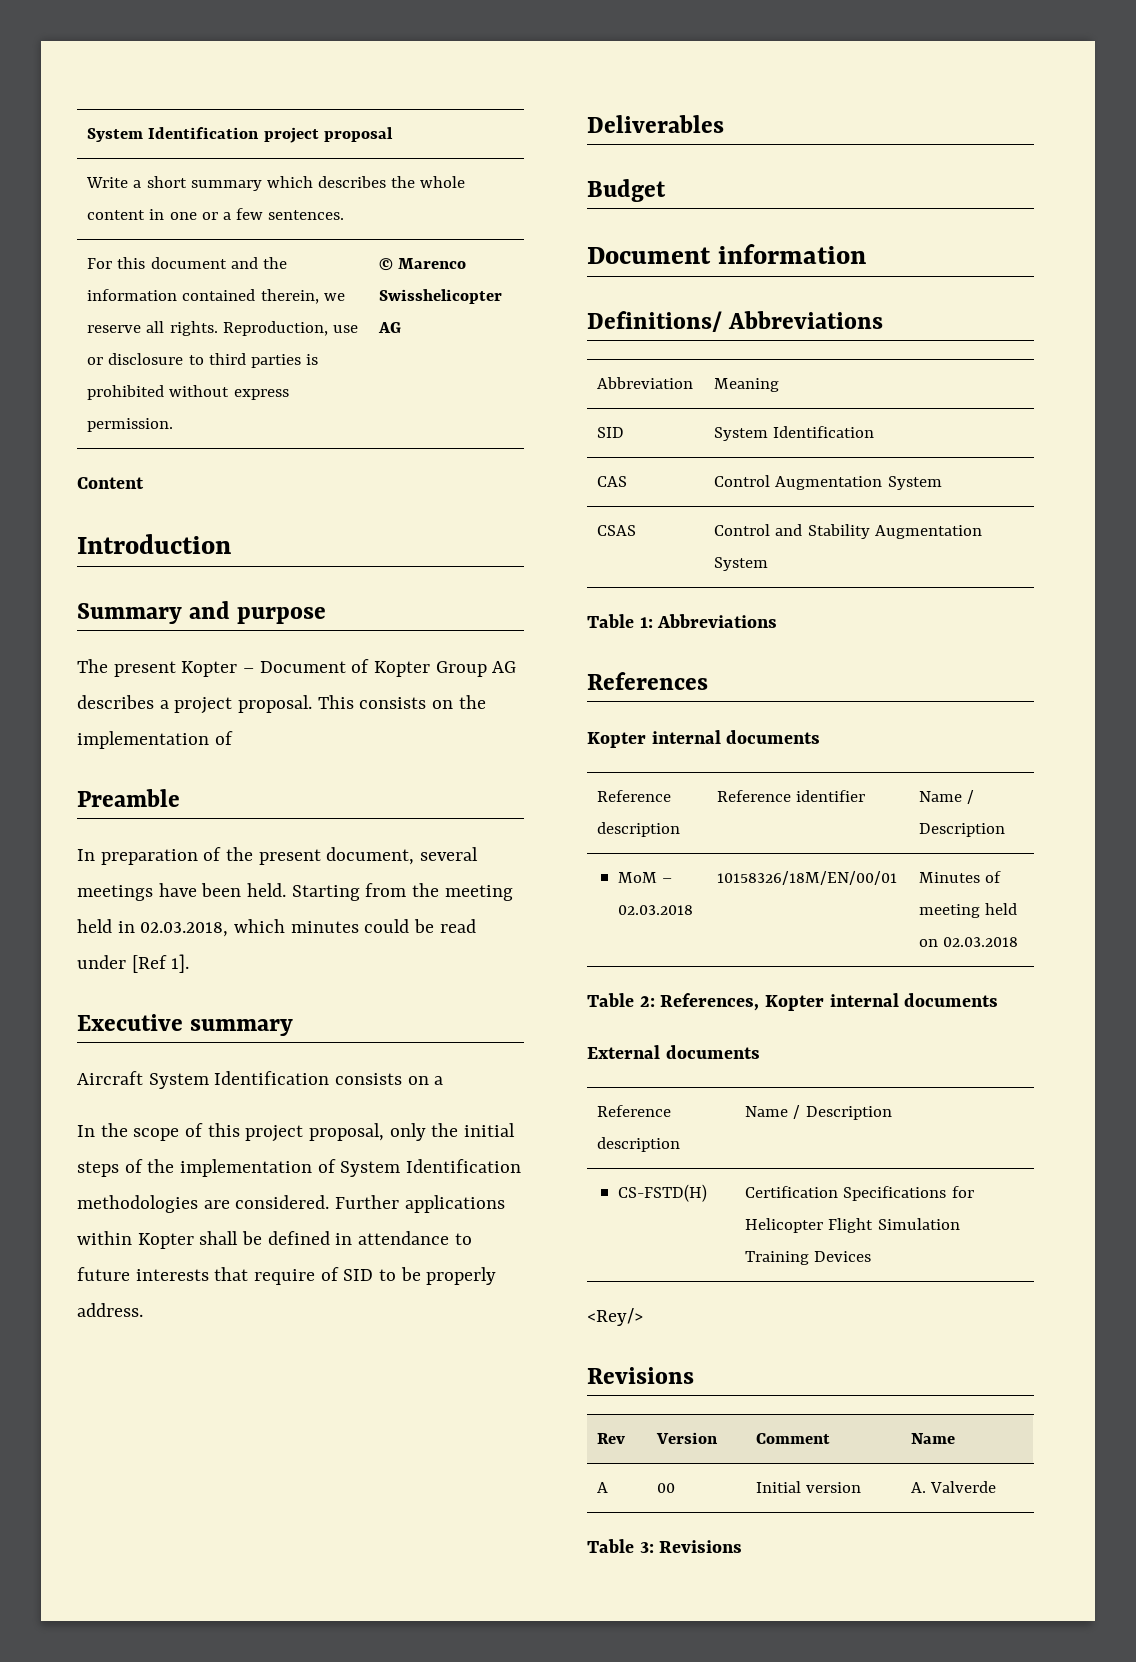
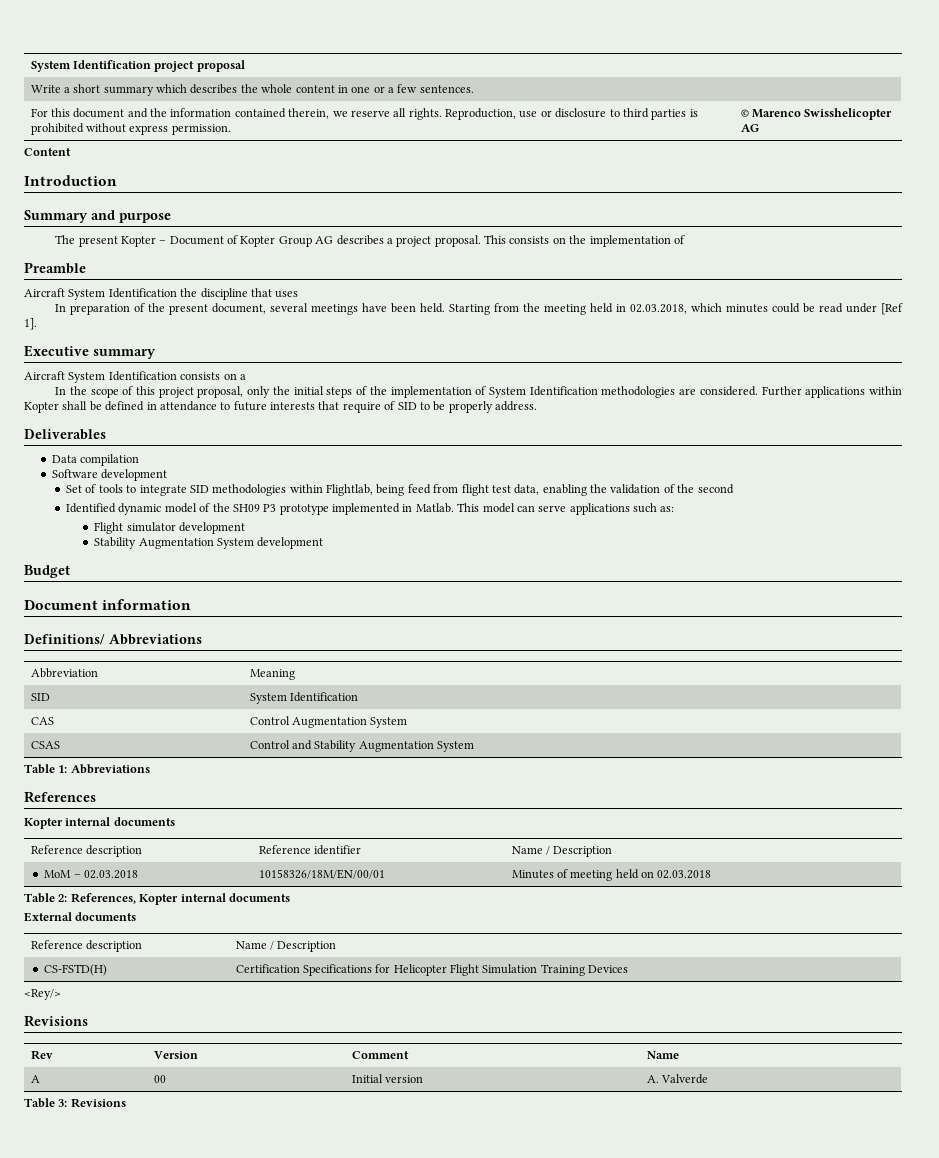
(180, 798) none -> [24,288,299,300] // Aircraft System Identification the discipline that uses
(724, 124) none -> [51,454,140,466] [51,469,168,481] [66,484,734,496] [66,503,675,515] [94,522,246,534] [94,537,324,549] // Data compilation // Software development // Set of tools to integrate SID methodologies within Flightlab, being feed from flight test data, enabling the validation of the second // Identified dynamic model of the SH09 P3 prototype implemented in Matlab. This model can serve applications such as: // Flight simulator development // Stability Augmentation System development

